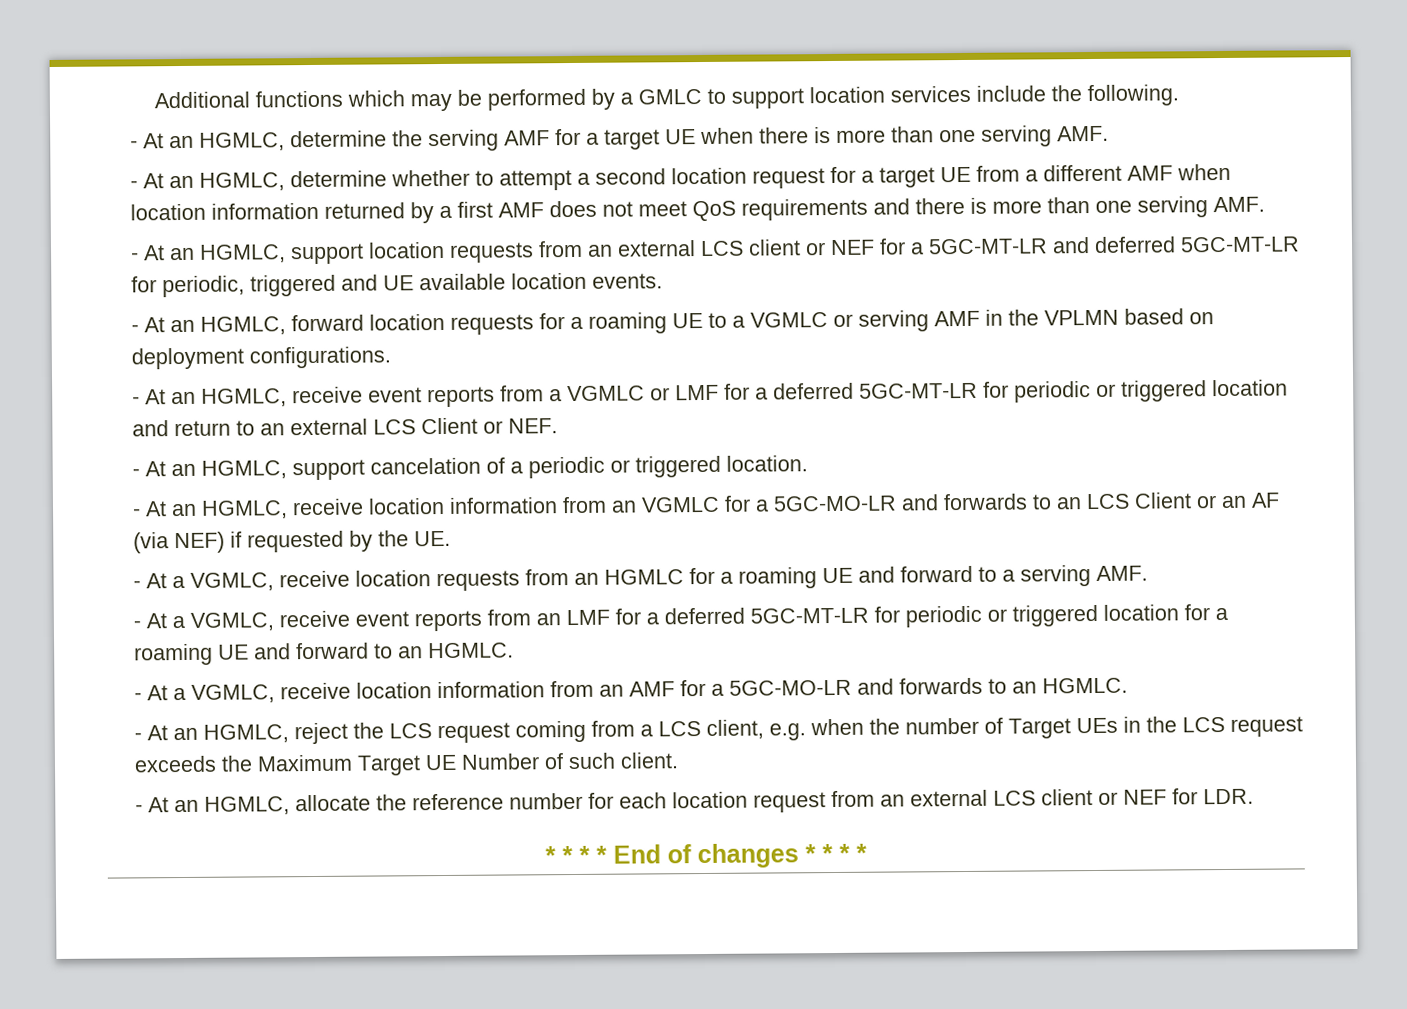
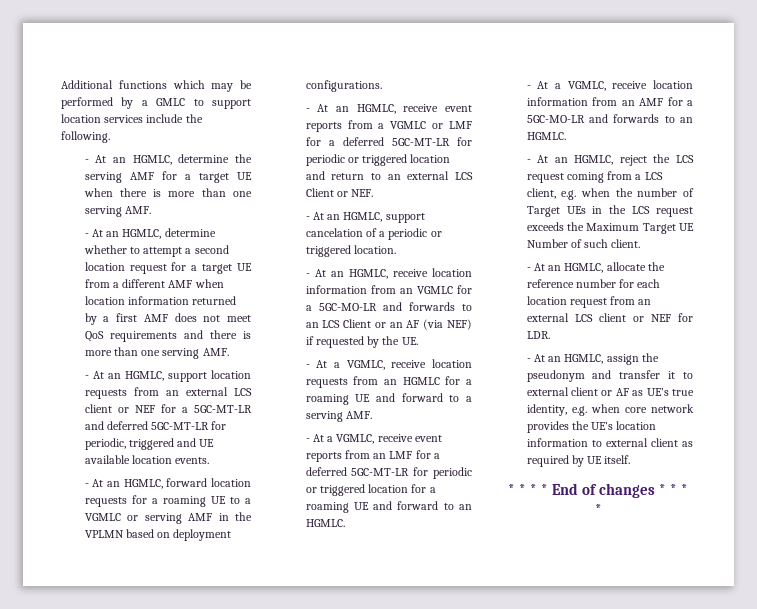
(1254, 796) none -> [526,353,659,365] [526,370,693,382] [526,387,694,396] [526,404,694,416] [526,421,657,433] [526,438,693,447] [526,455,631,467] // - At an HGMLC, assign the pseudonym and transfer it to external client or AF as UE’s true identity, e.g. when core network provides the UE’s location information to external client as required by UE itself.

